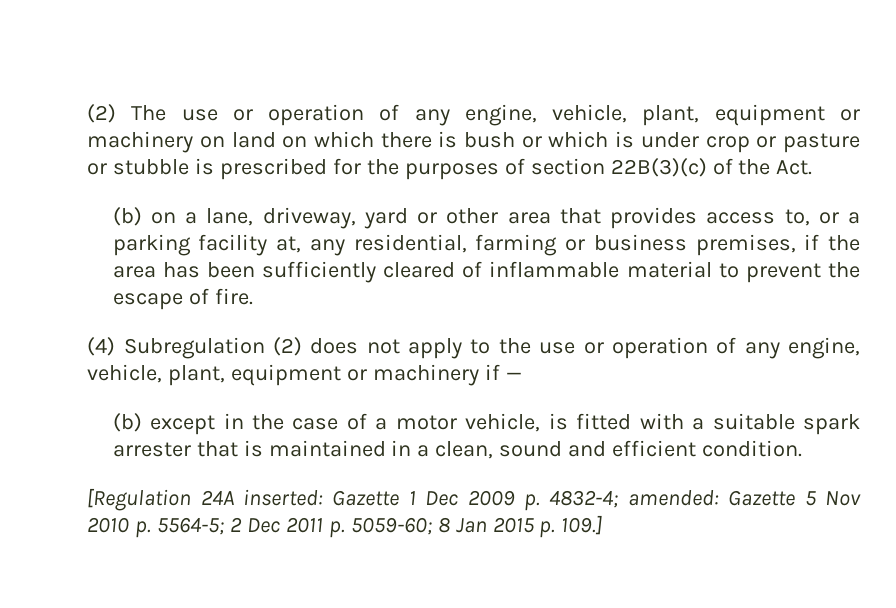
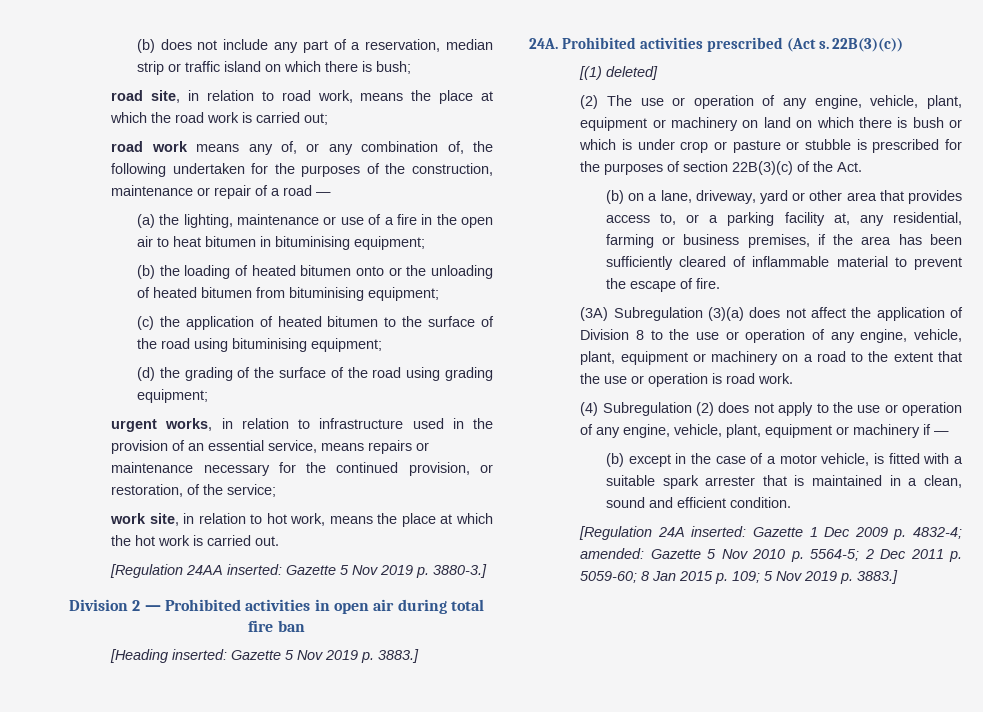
(87, 113) none -> [136,39,493,53] [136,61,411,75] [111,90,494,104] [110,112,329,125] [111,141,493,155] [111,163,494,177] [111,185,332,199] [136,214,494,228] [136,236,425,250] [136,265,494,279] [136,287,439,301] [136,316,495,330] [136,338,382,352] [136,367,494,381] [136,389,208,403] [111,418,493,432] [111,440,430,454] [111,462,493,476] [111,484,277,497] [110,513,494,527] [111,535,280,546] [110,564,488,578] [69,599,484,614] [248,620,305,632] [110,649,420,663] [529,37,904,52] [579,66,659,80] (b) does not include any part of a reservation, median strip or traffic island on which there is bush; // road site, in relation to road work, means the place at which the road work is carried out; // road work means any of, or any combination of, the following undertaken for the purposes of the construction, maintenance or repair of a road — // (a) the lighting, maintenance or use of a fire in the open air to heat bitumen in bituminising equipment; // (b) the loading of heated bitumen onto or the unloading of heated bitumen from bituminising equipment; // (c) the application of heated bitumen to the surface of the road using bituminising equipment; // (d) the grading of the surface of the road using grading equipment; // urgent works, in relation to infrastructure used in the provision of an essential service, means repairs or maintenance necessary for the continued provision, or restoration, of the service; // work site, in relation to hot work, means the place at which the hot work is carried out. // [Regulation 24AA inserted: Gazette 5 Nov 2019 p. 3880-3.] // Division 2 — Prohibited activities in open air during total fire ban // [Heading inserted: Gazette 5 Nov 2019 p. 3883.] // 24A. Prohibited activities prescribed (Act s. 22B(3)(c)) // [(1) deleted] //
(253, 296) none -> [580,307,963,321] [580,329,962,343] [580,351,962,365] [580,373,794,387] // (3A) Subregulation (3)(a) does not affect the application of Division 8 to the use or operation of any engine, vehicle, plant, equipment or machinery on a road to the extent that the use or operation is road work.
[561,515,603,535] 109.] -> [732,570,899,584] 109; 5 Nov 2019 p. 3883.]

